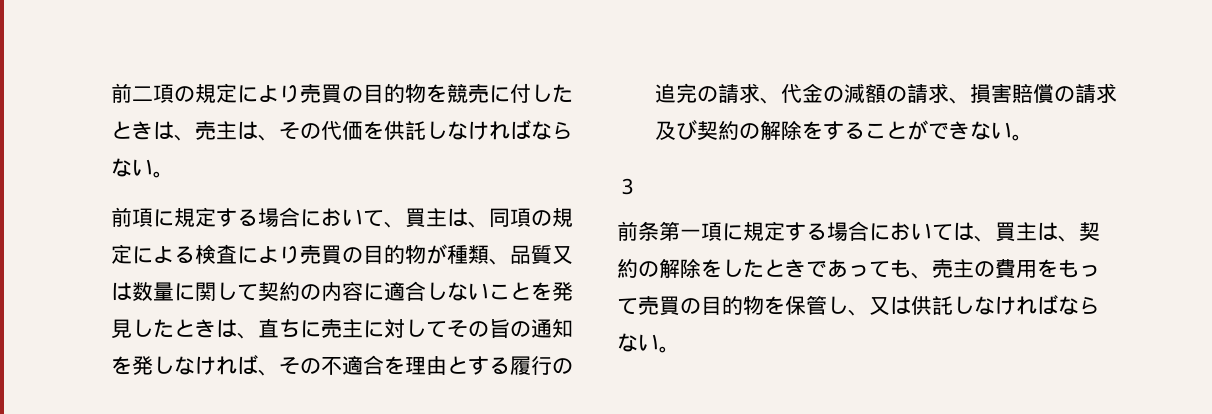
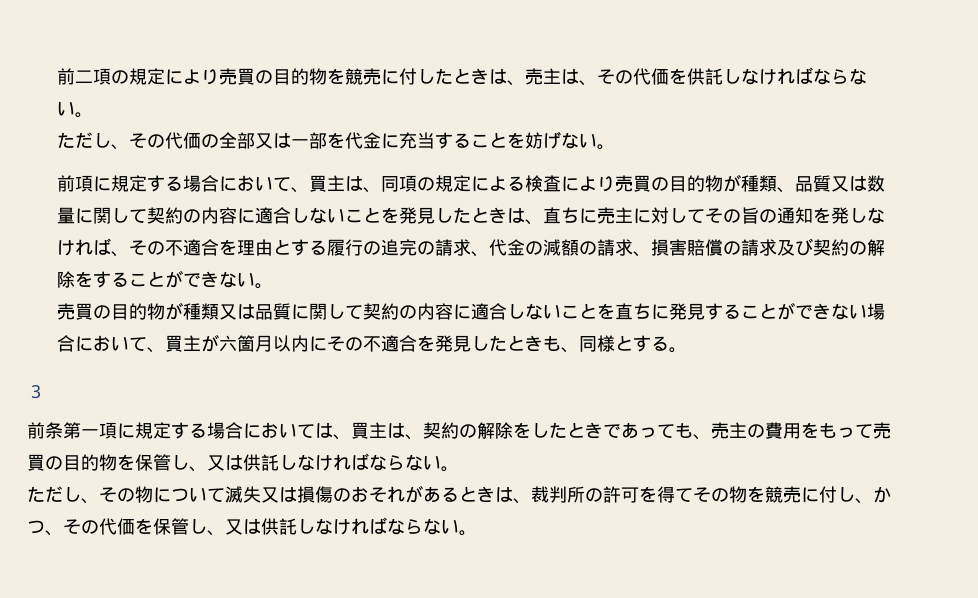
(175, 174) none -> [56,131,615,150] // ただし、その代価の全部又は一部を代金に充当することを妨げない。
(1034, 137) none -> [56,302,885,320] [56,334,687,353] // 売買の目的物が種類又は品質に関して契約の内容に適合しないことを直ちに発見することができない場合において、買主が六箇月以内にその不適合を発見したときも、同様とする。
(680, 349) none -> [27,485,891,504] [27,517,477,536] // ただし、その物について滅失又は損傷のおそれがあるときは、裁判所の許可を得てその物を競売に付し、かつ、その代価を保管し、又は供託しなければならない。

